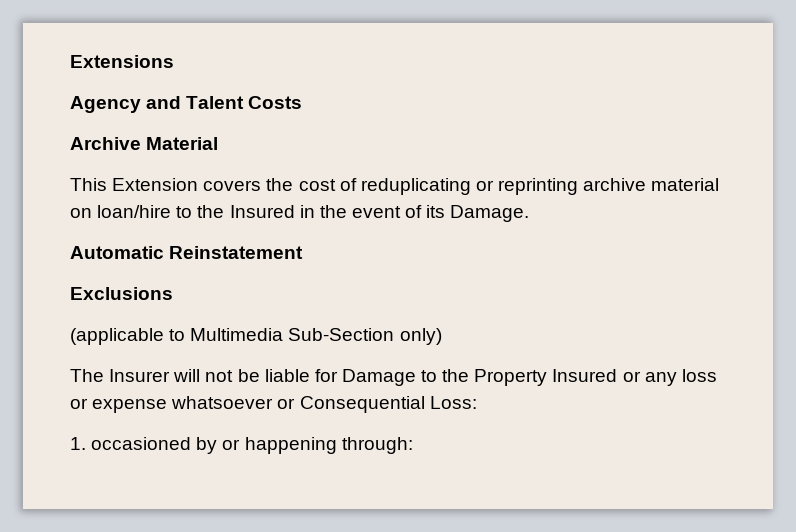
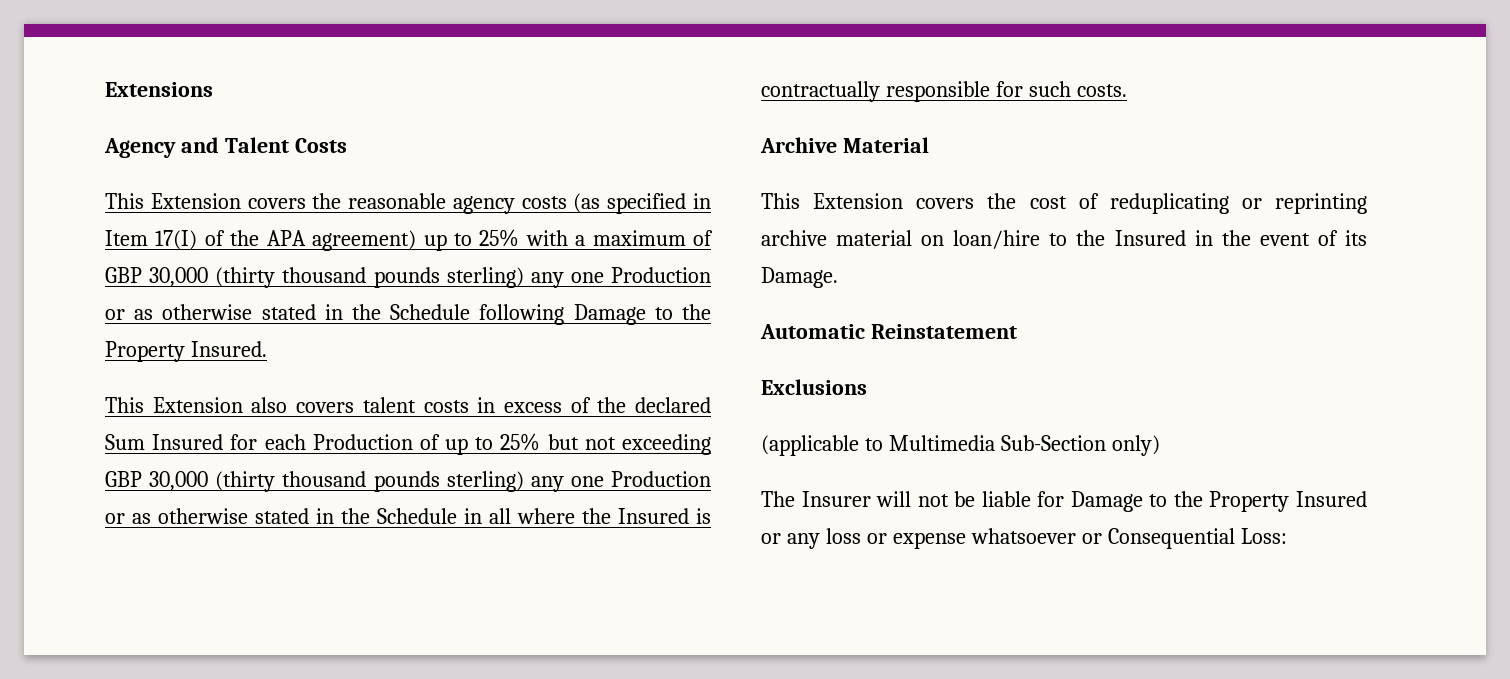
(303, 102) none -> [105,193,711,214] [105,229,714,251] [105,267,711,288] [105,304,711,325] [105,341,267,362] [105,397,711,413] [105,433,711,455] [105,471,711,492] [105,508,711,524] [761,81,1127,102] // This Extension covers the reasonable agency costs (as specified in Item 17(I) of the APA agreement) up to 25% with a maximum of GBP 30,000 (thirty thousand pounds sterling) any one Production or as otherwise stated in the Schedule following Damage to the Property Insured. // This Extension also covers talent costs in excess of the declared Sum Insured for each Production of up to 25% but not exceeding GBP 30,000 (thirty thousand pounds sterling) any one Production or as otherwise stated in the Schedule in all where the Insured is contractually responsible for such costs.
[70,437,413,454] // 1. occasioned by or happening through: -> (1287, 536) none

